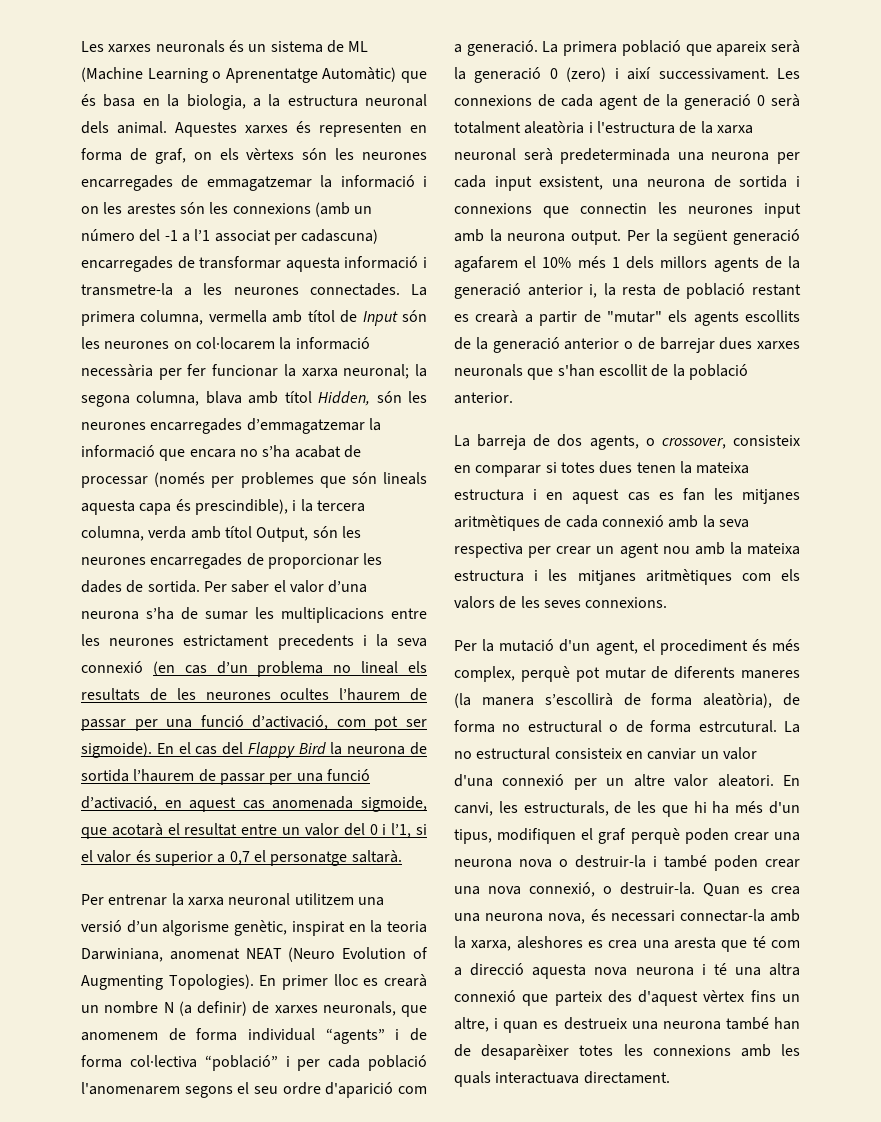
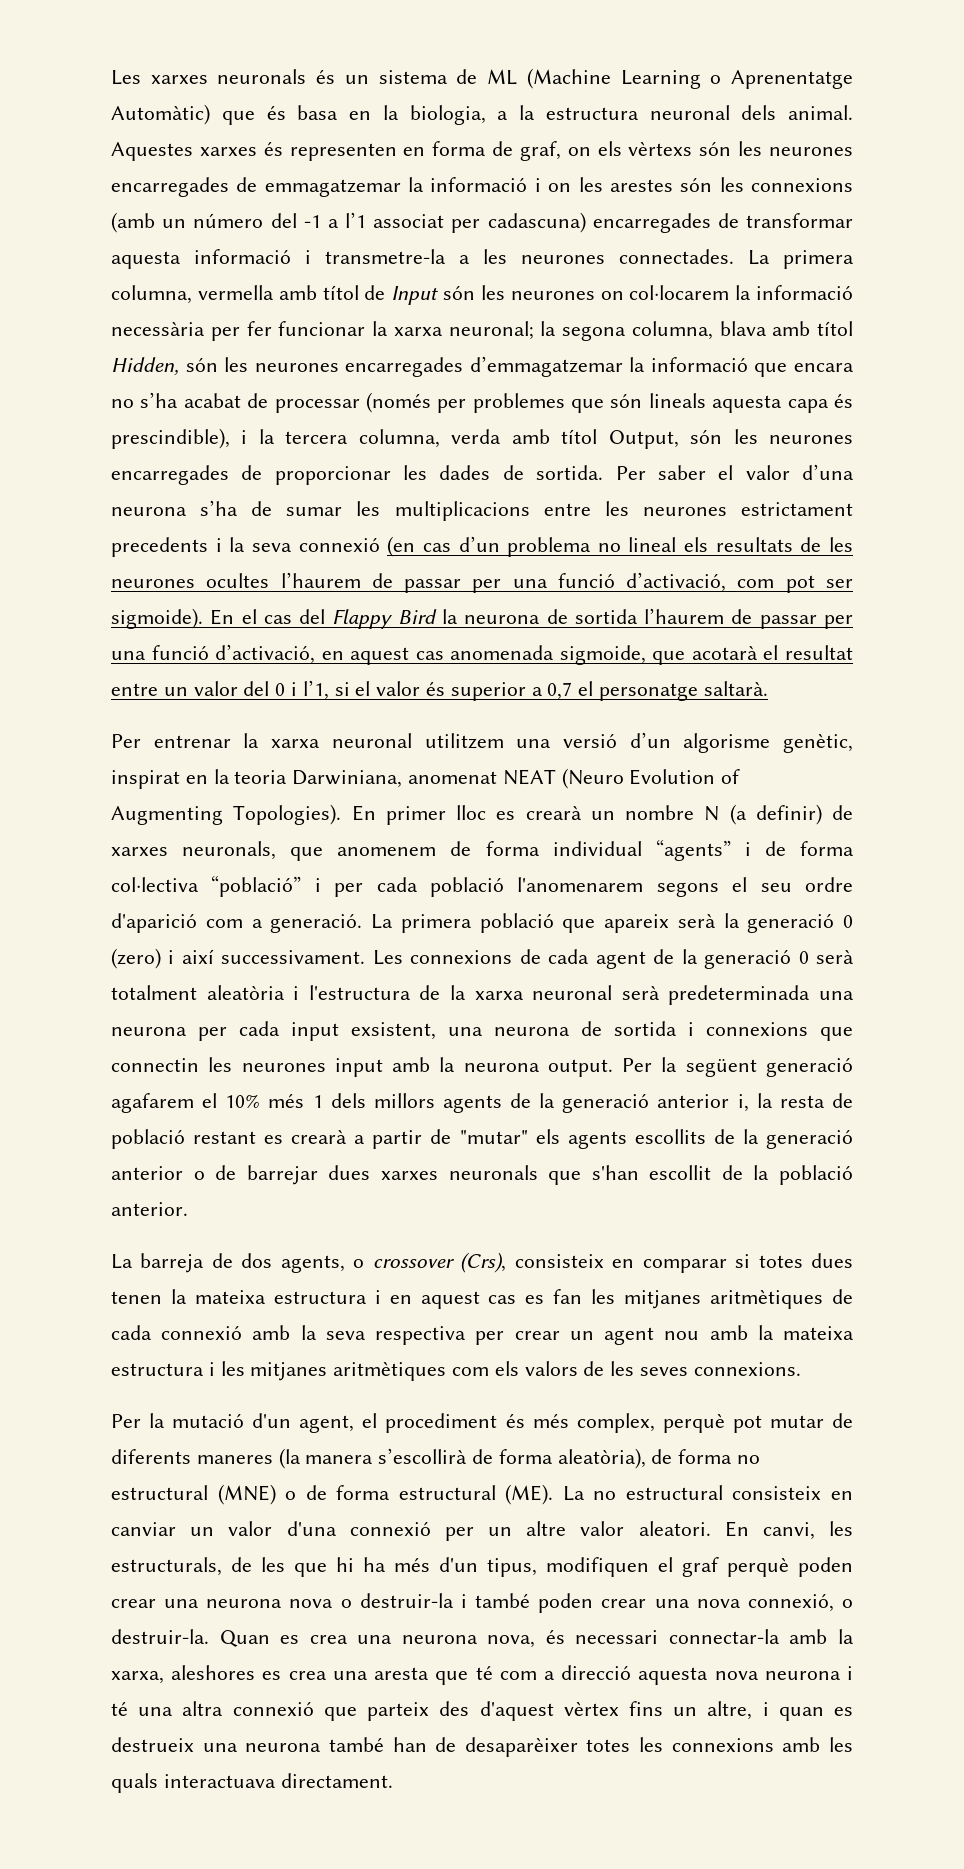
[661,438,726,449] crossover, -> [372,1252,507,1273] crossover (Crs),
(602, 726) none -> [217,1484,276,1505] (MNE)
[698,720,777,733] estrcutural. -> [398,1484,554,1505] estructural (ME).

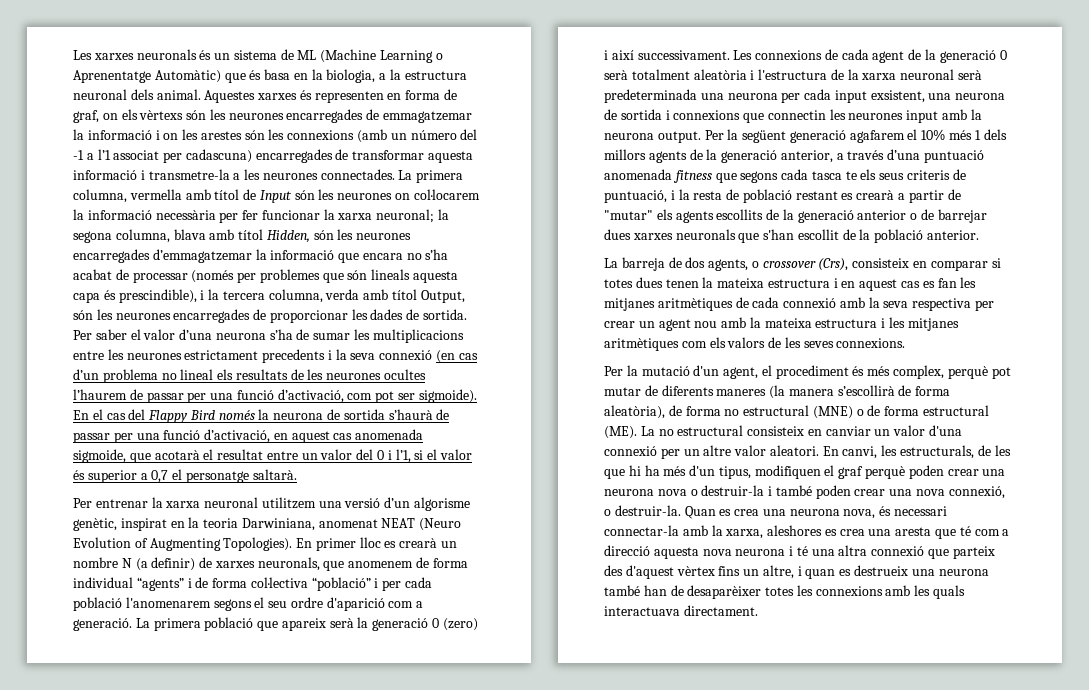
(437, 616) none -> [218,410,255,420] només
[644,608,725,624] l’haurem -> [388,409,433,420] s’haurà
[657,1094,749,1112] anterior i, -> [780,149,985,163] [604,169,966,183] [604,190,675,203] anterior, a través d’una puntuació anomenada fitness que segons cada tasca te els seus criteris de puntuació, i

